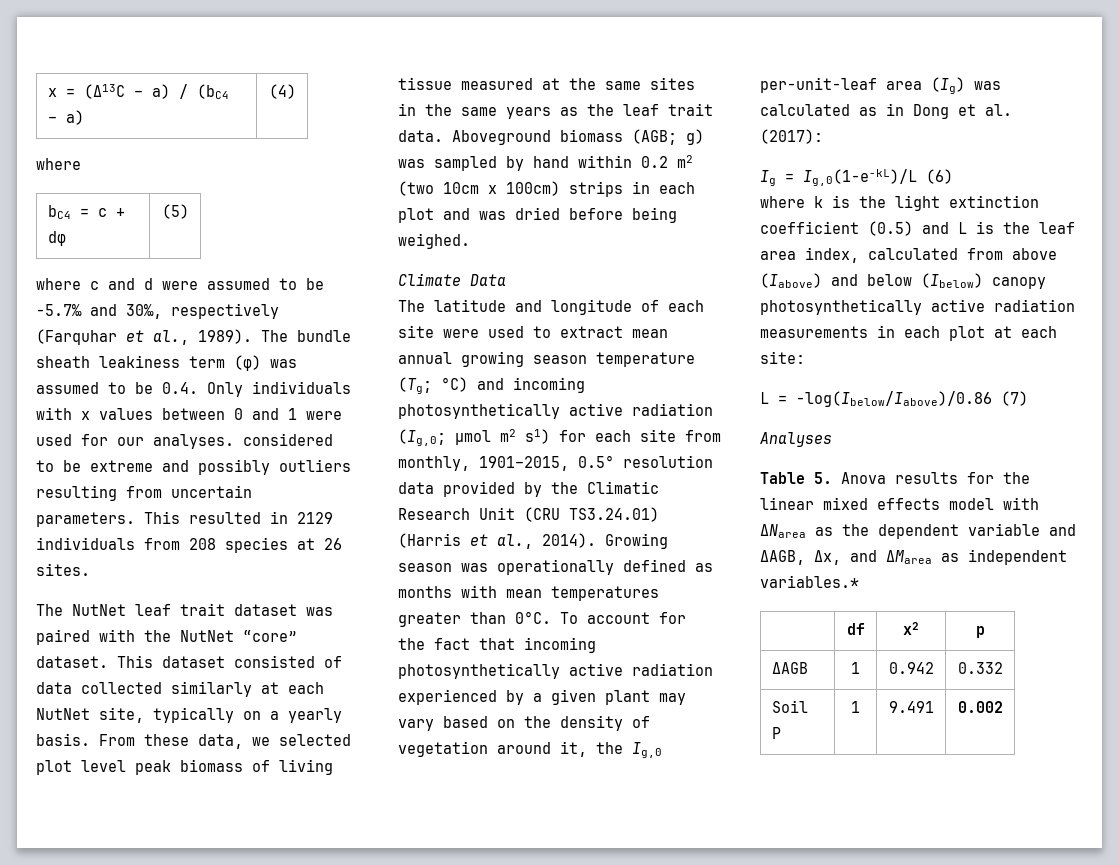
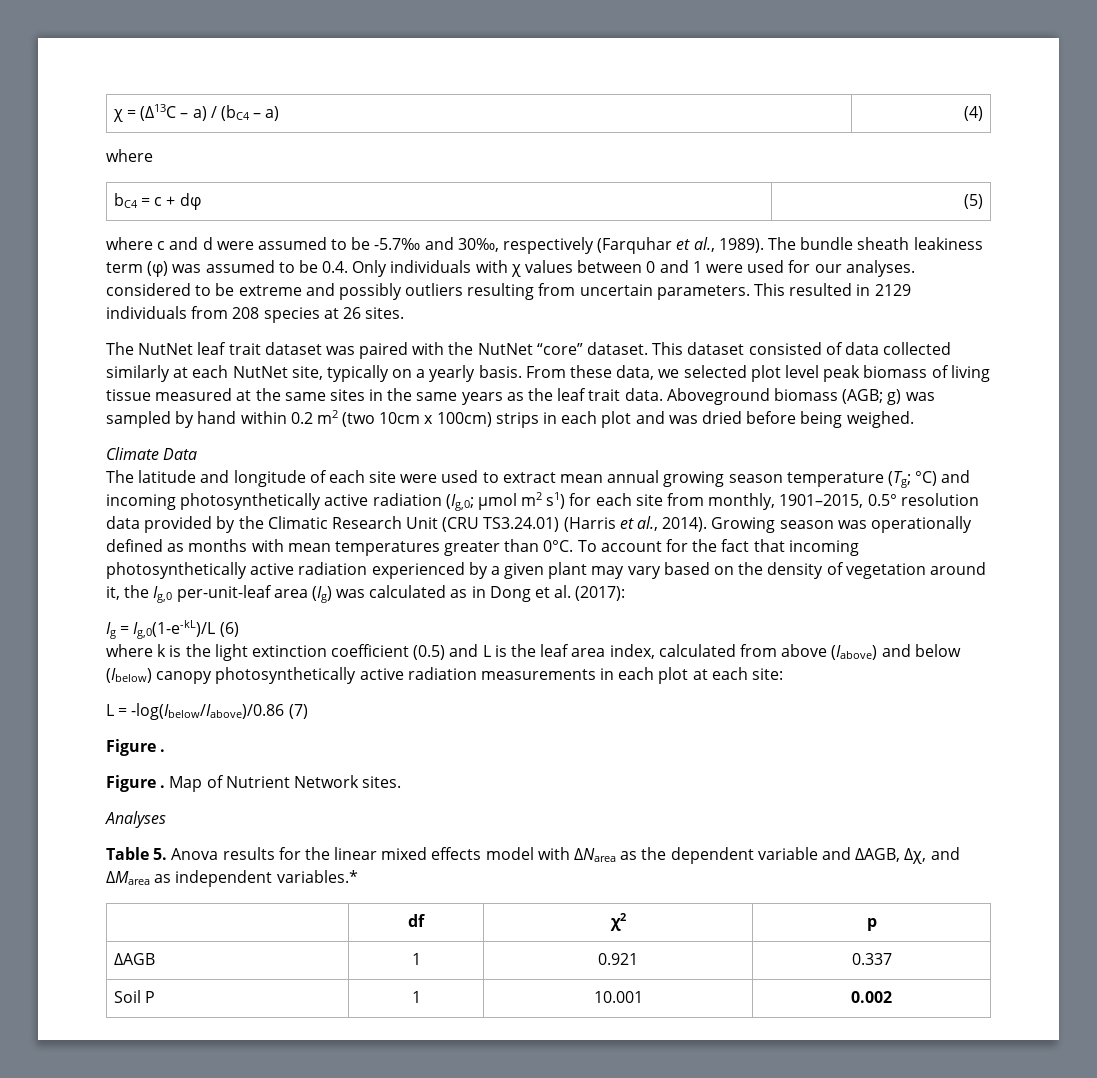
(1028, 398) none -> [106,739,166,756] [106,775,402,792] // Figure . // Figure . Map of Nutrient Network sites.
[888,662,934,674] [957,662,1003,674] 0.942 | 0.332 -> [598,953,638,965] [851,953,892,965] 0.921 | 0.337
[888,701,934,713] 9.491 -> [593,991,643,1003] 10.001

